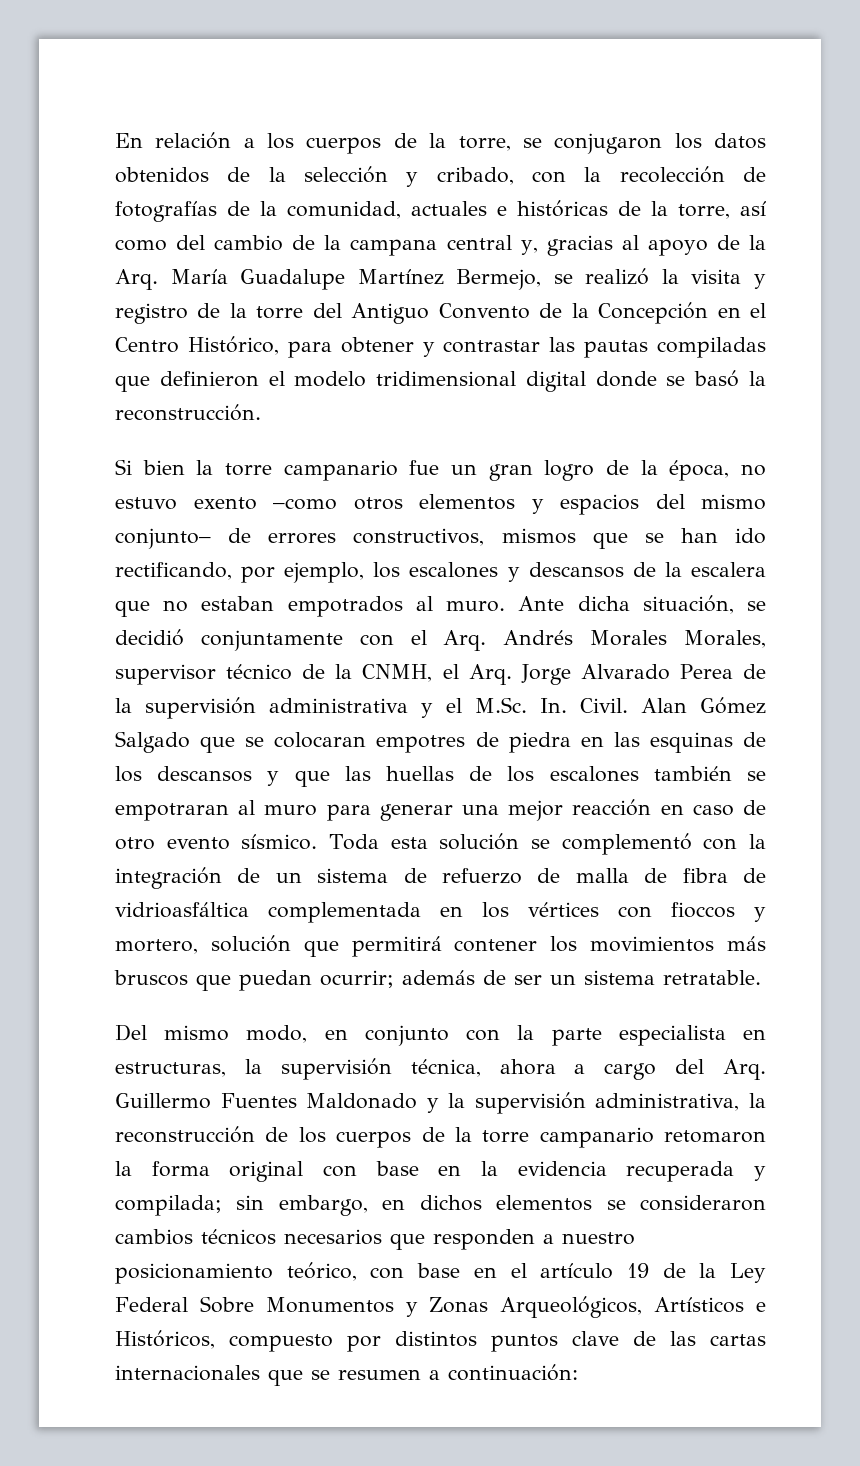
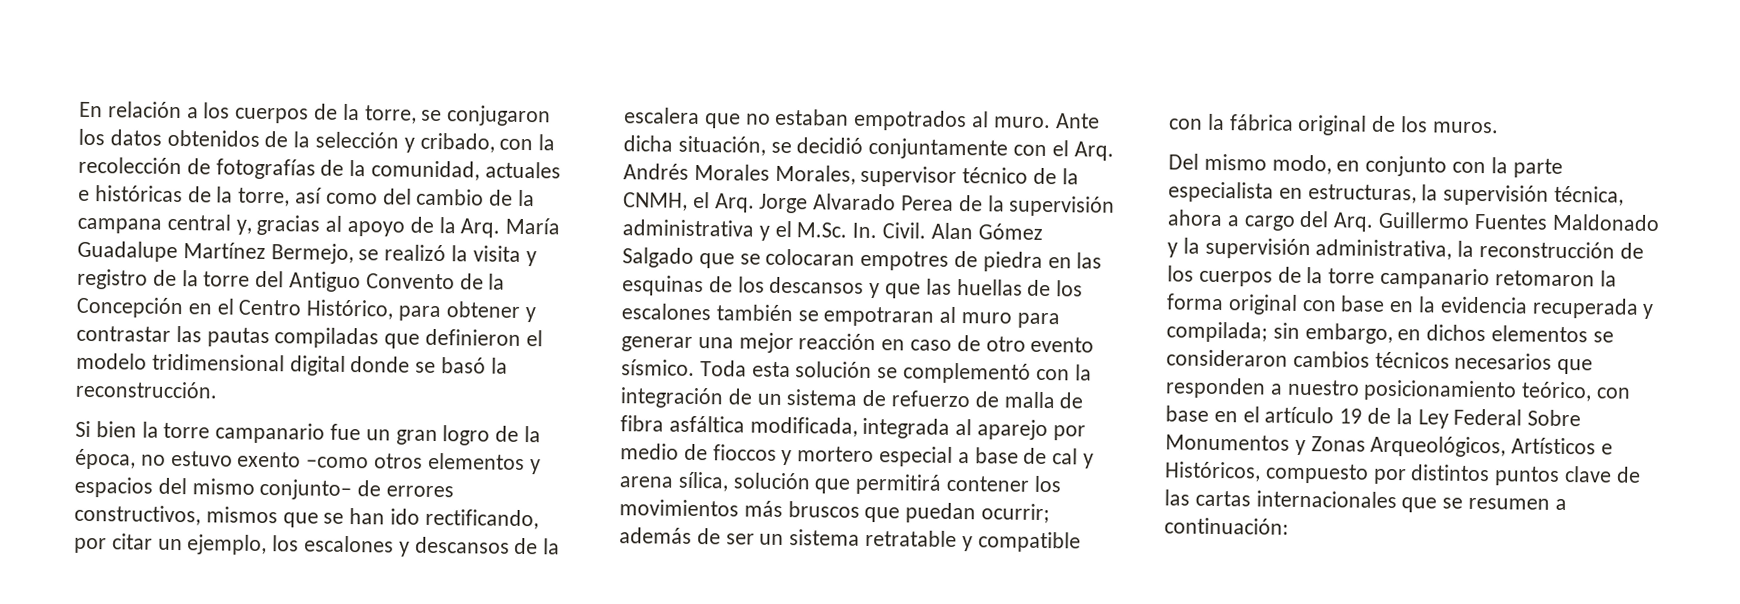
(276, 574) none -> [111,533,183,551] citar un
[742,868,766,883] [115,902,766,923] [115,939,198,954] de vidrioasfáltica complementada en los vértices con fioccos y mortero, -> [668,415,1086,441] [620,443,1095,469] [619,471,729,492] asfáltica modificada, integrada al aparejo por medio de fioccos y mortero especial a base de cal y arena sílica,
[663,970,761,985] retratable. -> [865,529,1081,553] [1169,113,1499,136] retratable y compatible con la fábrica original de los muros.

